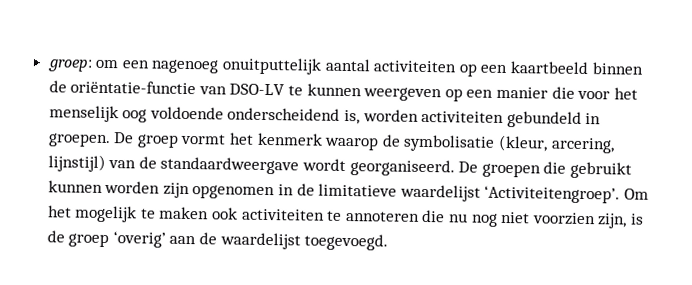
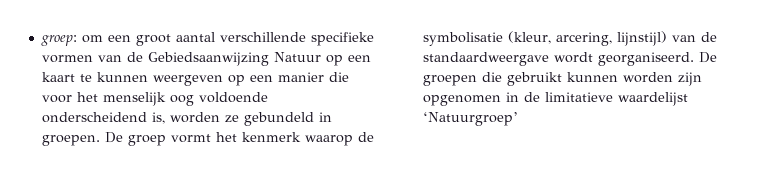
[151,57,644,77] [48,80,286,96] nagenoeg onuitputtelijk aantal activiteiten op een kaartbeeld binnen de oriëntatie-functie van DSO-LV -> [135,32,374,46] [41,52,371,66] [41,72,75,82] groot aantal verschillende specifieke vormen van de Gebiedsaanwijzing Natuur op een kaart
[421,110,505,123] activiteiten -> [224,115,239,123] ze
[484,185,650,204] [47,205,644,229] [46,230,389,251] ‘Activiteitengroep’. Om het mogelijk te maken ook activiteiten te annoteren die nu nog niet voorzien zijn, is de groep ‘overig’ aan de waardelijst toegevoegd. -> [422,112,518,126] ‘Natuurgroep’

